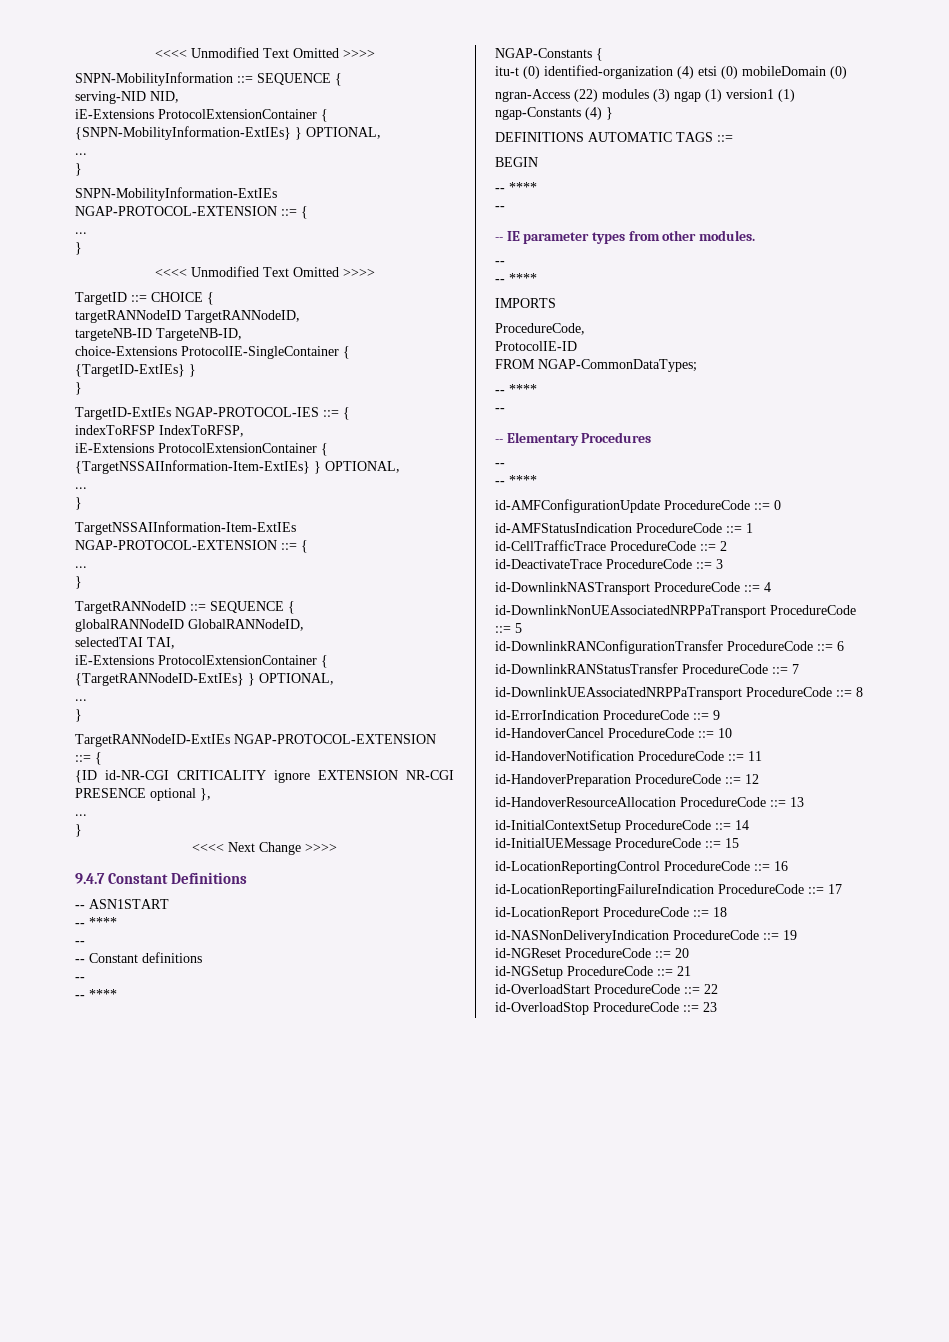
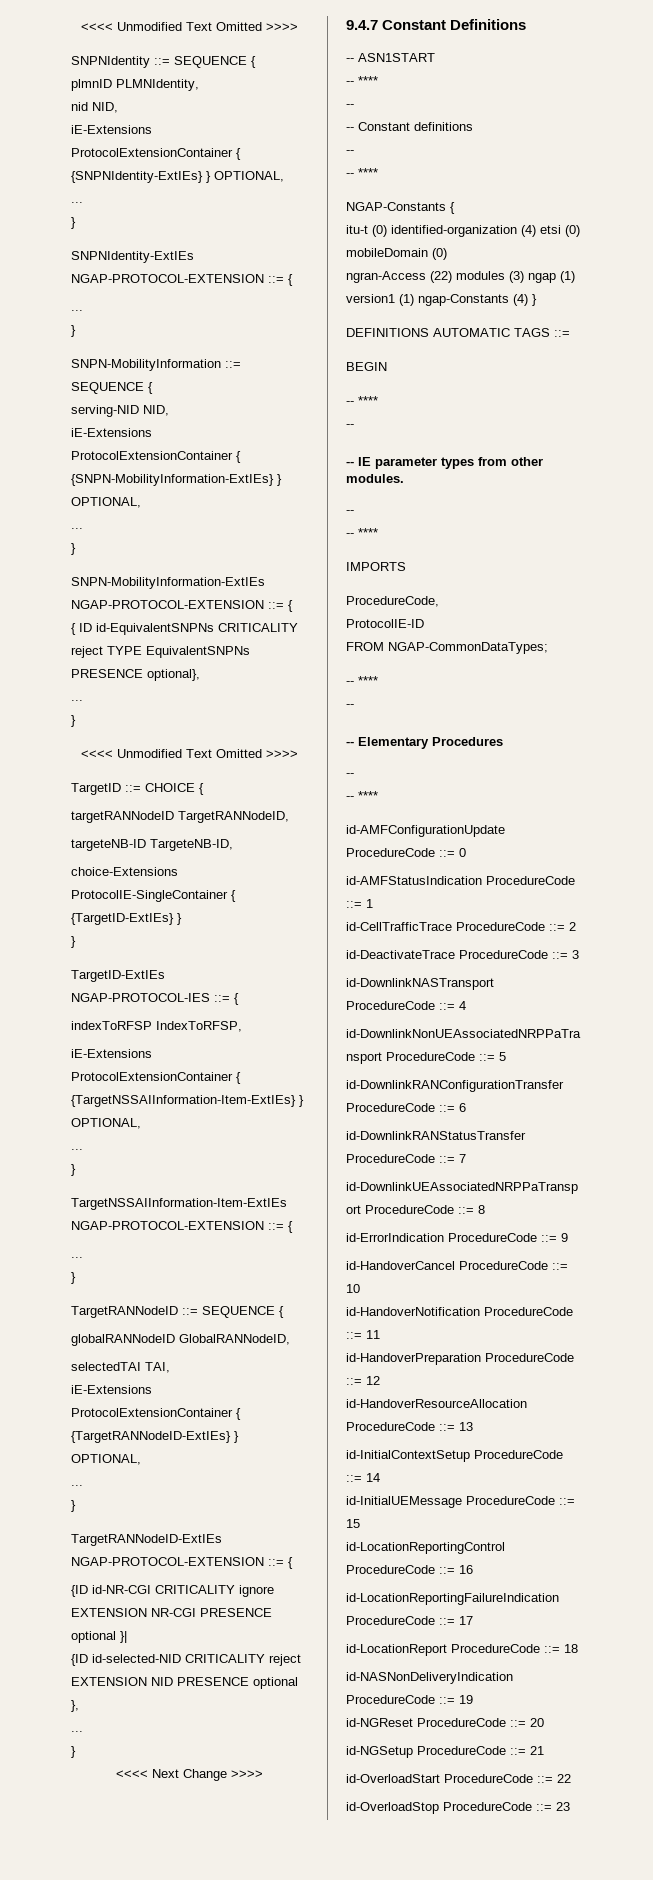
[154,47,375,58] <<<< Unmodified Text Omitted >>>> -> [80,22,298,31] [71,56,256,68] [71,79,199,91] [71,102,118,113] [71,125,152,134] [71,148,241,160] [71,171,284,183] [71,202,83,203] [71,217,76,229] [71,251,194,263] [71,274,293,286] [71,310,83,311] [71,325,76,337] <<<< Unmodified Text Omitted >>>> // SNPNIdentity ::= SEQUENCE { // plmnID PLMNIdentity, // nid NID, // iE-Extensions ProtocolExtensionContainer { {SNPNIdentity-ExtIEs} } OPTIONAL, // ... // } // SNPNIdentity-ExtIEs NGAP-PROTOCOL-EXTENSION ::= { // ... // }
(308, 212) none -> [71,623,298,635] [71,646,250,658] [71,669,200,681] // { ID id-EquivalentSNPNs CRITICALITY reject TYPE EquivalentSNPNs PRESENCE optional},
(196, 794) none -> [120,1631,127,1643] [71,1654,301,1666] [71,1677,298,1689] }| // {ID id-selected-NID CRITICALITY reject EXTENSION NID PRESENCE optional

